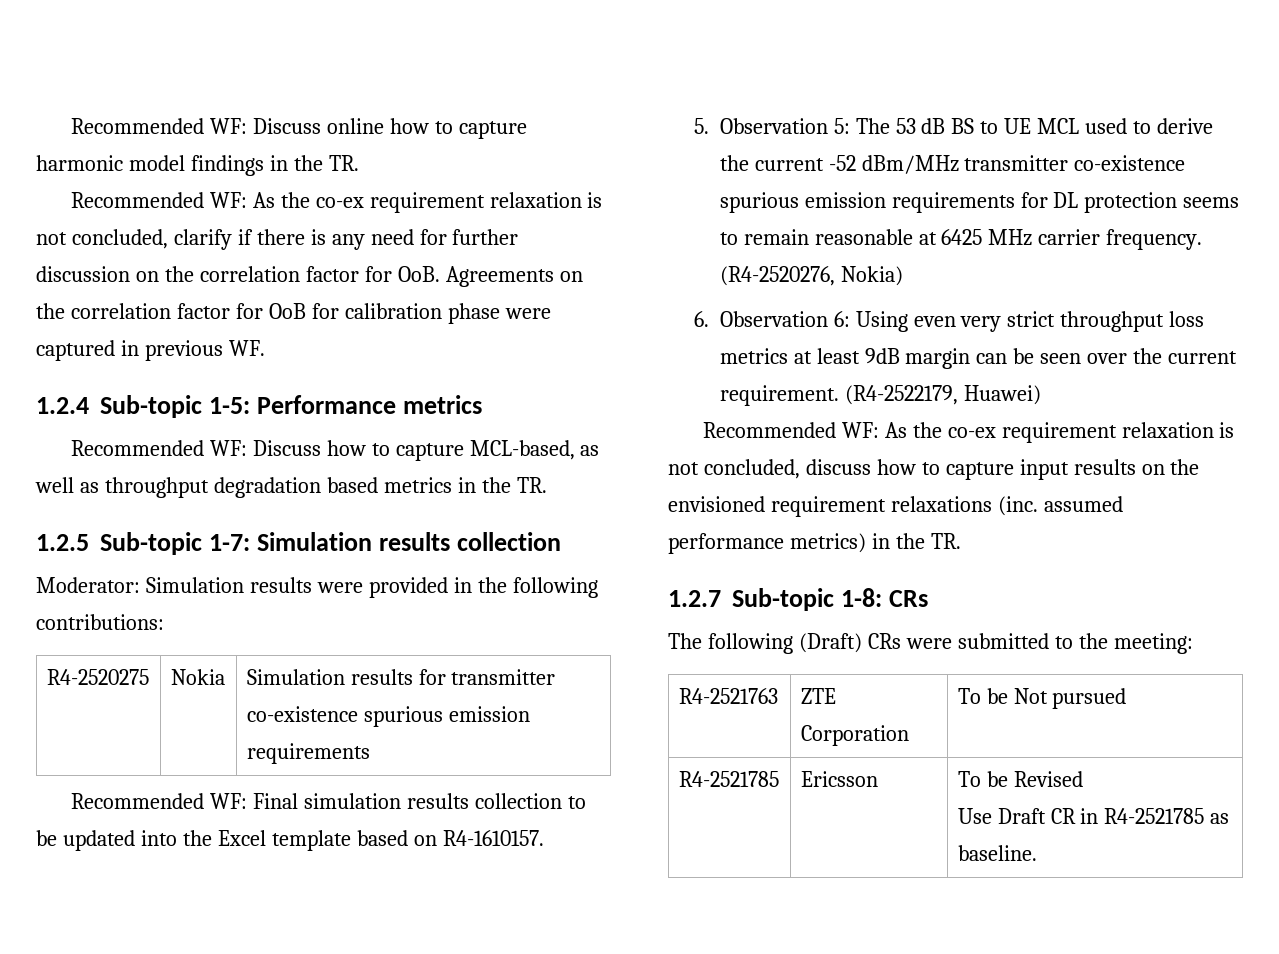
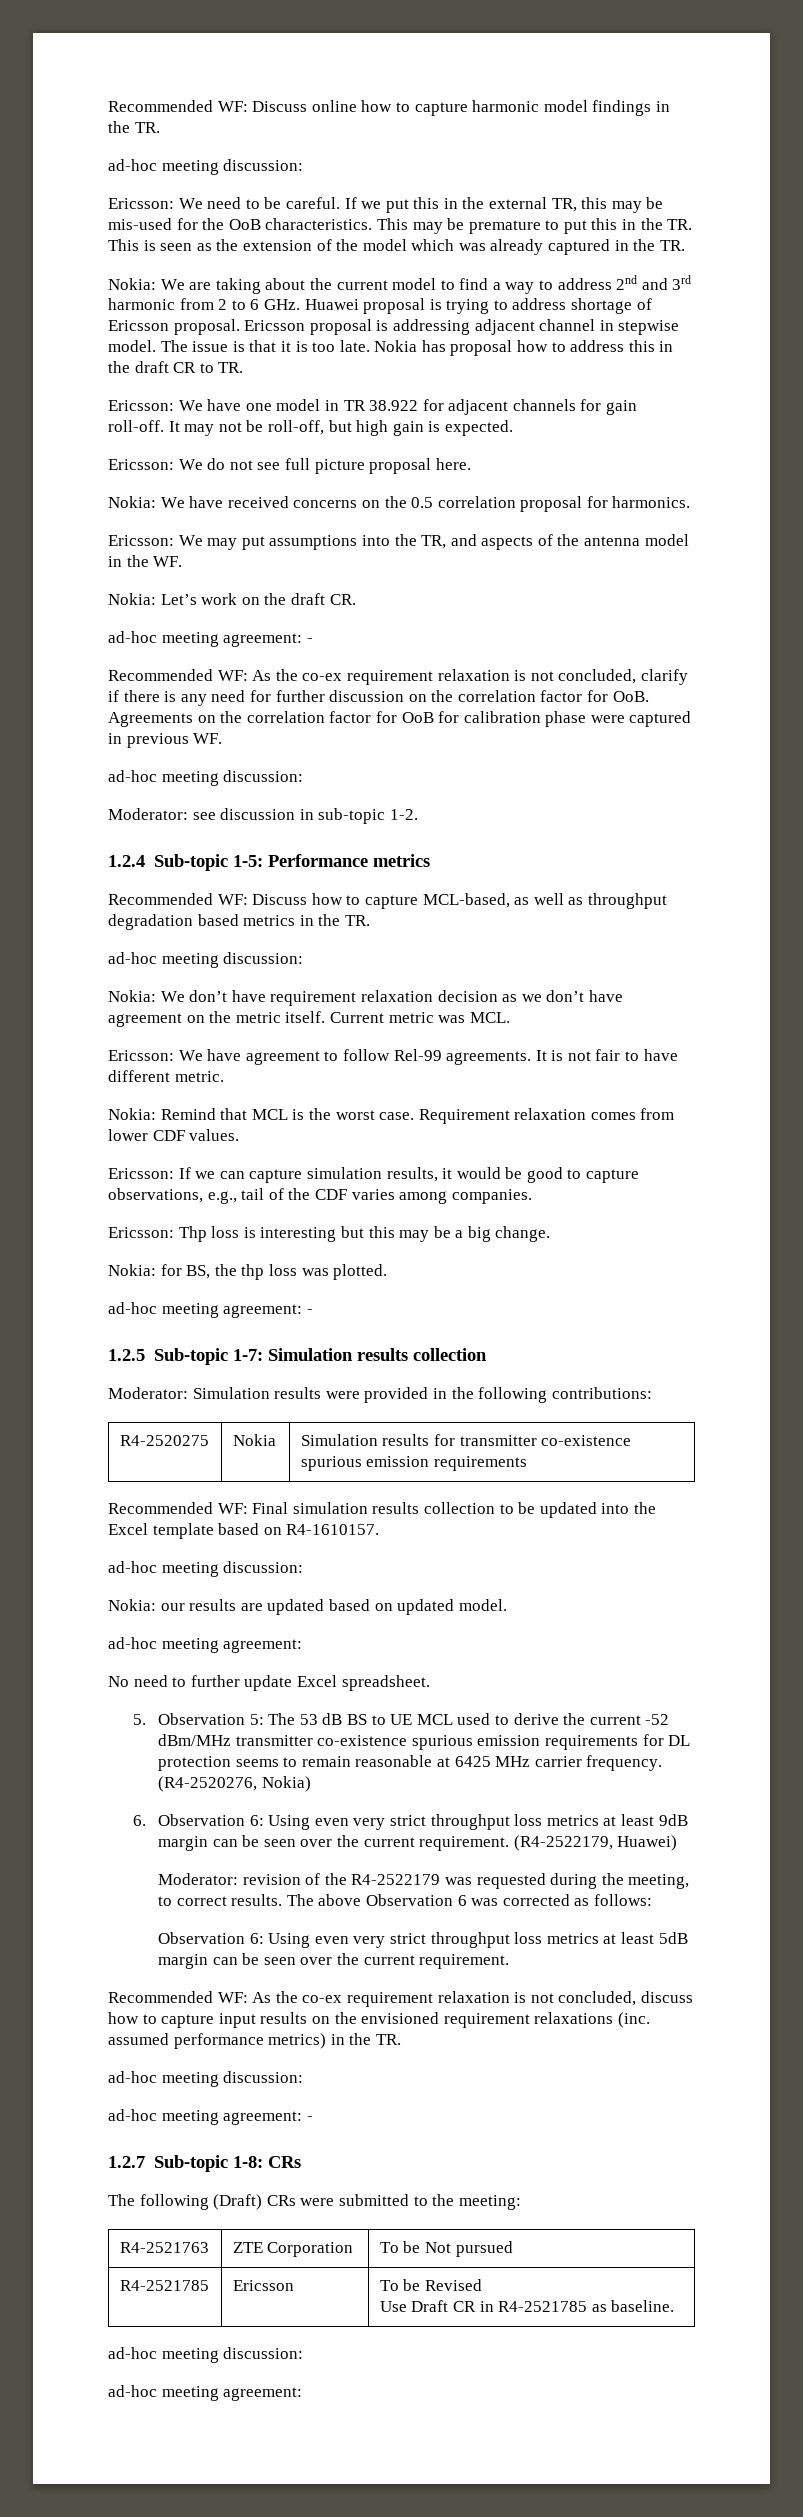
(359, 163) none -> [108,159,304,175] [108,197,664,213] [108,218,693,234] [108,239,685,255] [108,275,692,294] [108,298,652,314] [108,319,680,335] [108,340,674,356] [108,361,244,373] [108,399,638,415] [108,420,513,436] [108,458,471,474] [108,496,691,512] [108,534,689,550] [108,555,183,567] [108,593,356,605] [108,631,313,647] // ad-hoc meeting discussion: // Ericsson: We need to be careful. If we put this in the external TR, this may be mis-used for the OoB characteristics. This may be premature to put this in the TR. This is seen as the extension of the model which was already captured in the TR. // Nokia: We are taking about the current model to find a way to address 2nd and 3rd harmonic from 2 to 6 GHz. Huawei proposal is trying to address shortage of Ericsson proposal. Ericsson proposal is addressing adjacent channel in stepwise model. The issue is that it is too late. Nokia has proposal how to address this in the draft CR to TR. // Ericsson: We have one model in TR 38.922 for adjacent channels for gain roll-off. It may not be roll-off, but high gain is expected. // Ericsson: We do not see full picture proposal here. // Nokia: We have received concerns on the 0.5 correlation proposal for harmonics. // Ericsson: We may put assumptions into the TR, and aspects of the antenna model in the WF. // Nokia: Let’s work on the draft CR. // ad-hoc meeting agreement: -
(265, 348) none -> [108,770,304,786] [108,808,418,824] // ad-hoc meeting discussion: // Moderator: see discussion in sub-topic 1-2.
(547, 485) none -> [108,952,304,968] [108,990,623,1006] [108,1011,510,1027] [108,1049,678,1065] [108,1070,224,1082] [108,1108,675,1124] [108,1129,240,1141] [108,1167,640,1183] [108,1188,532,1204] [108,1226,551,1242] [108,1264,388,1280] [108,1302,313,1318] // ad-hoc meeting discussion: // Nokia: We don’t have requirement relaxation decision as we don’t have agreement on the metric itself. Current metric was MCL. // Ericsson: We have agreement to follow Rel-99 agreements. It is not fair to have different metric. // Nokia: Remind that MCL is the worst case. Requirement relaxation comes from lower CDF values. // Ericsson: If we can capture simulation results, it would be good to capture observations, e.g., tail of the CDF varies among companies. // Ericsson: Thp loss is interesting but this may be a big change. // Nokia: for BS, the thp loss was plotted. // ad-hoc meeting agreement: -
(544, 838) none -> [108,1561,304,1577] [108,1599,507,1615] [108,1637,303,1653] [108,1675,430,1691] // ad-hoc meeting discussion: // Nokia: our results are updated based on updated model. // ad-hoc meeting agreement: // No need to further update Excel spreadsheet.
(1041, 395) none -> [158,1873,690,1889] [158,1894,653,1906] [158,1932,688,1948] [158,1953,510,1969] // Moderator: revision of the R4-2522179 was requested during the meeting, to correct results. The above Observation 6 was corrected as follows: // Observation 6: Using even very strict throughput loss metrics at least 5dB margin can be seen over the current requirement.
(961, 541) none -> [108,2071,304,2087] [108,2109,313,2125] // ad-hoc meeting discussion: // ad-hoc meeting agreement: -
(1037, 853) none -> [108,2347,304,2363] [108,2385,303,2401] // ad-hoc meeting discussion: // ad-hoc meeting agreement:

